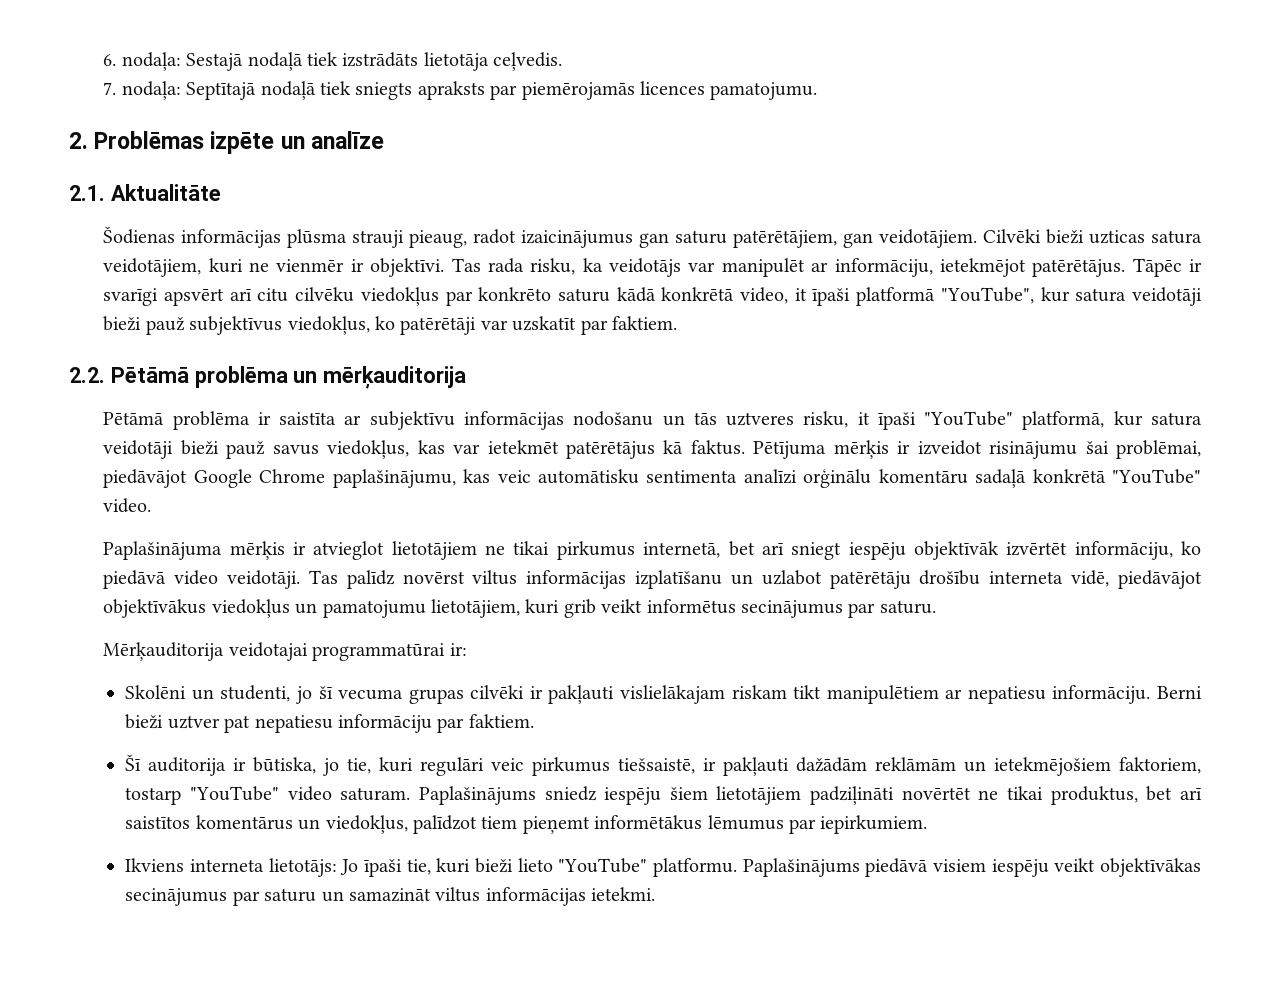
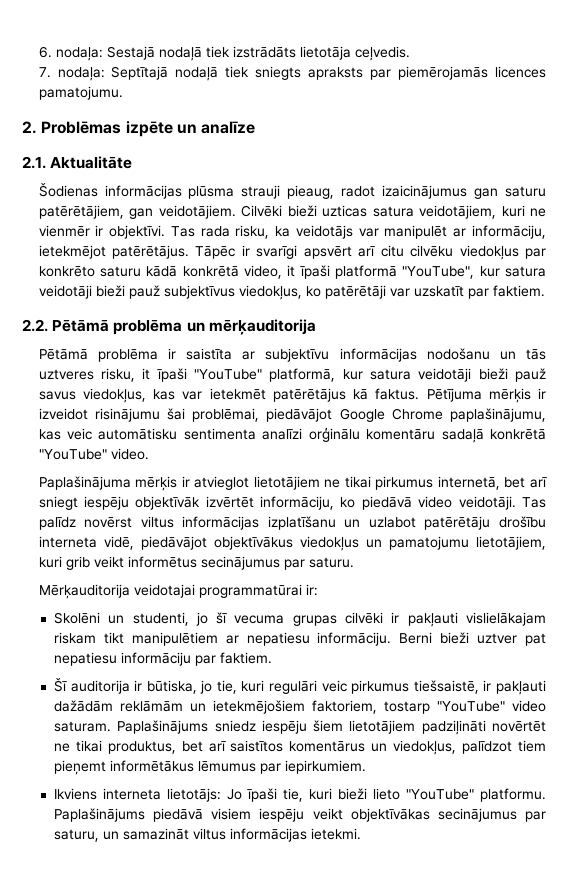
[264,888,317,902] saturu -> [53,829,99,842] saturu,

